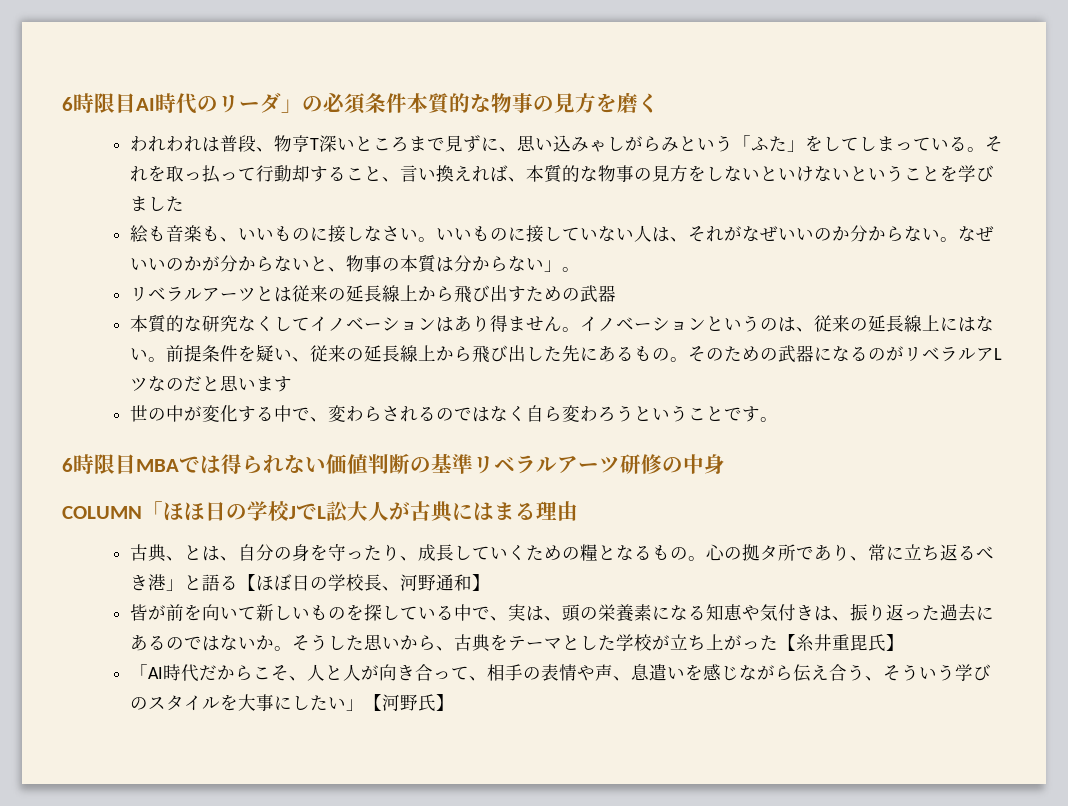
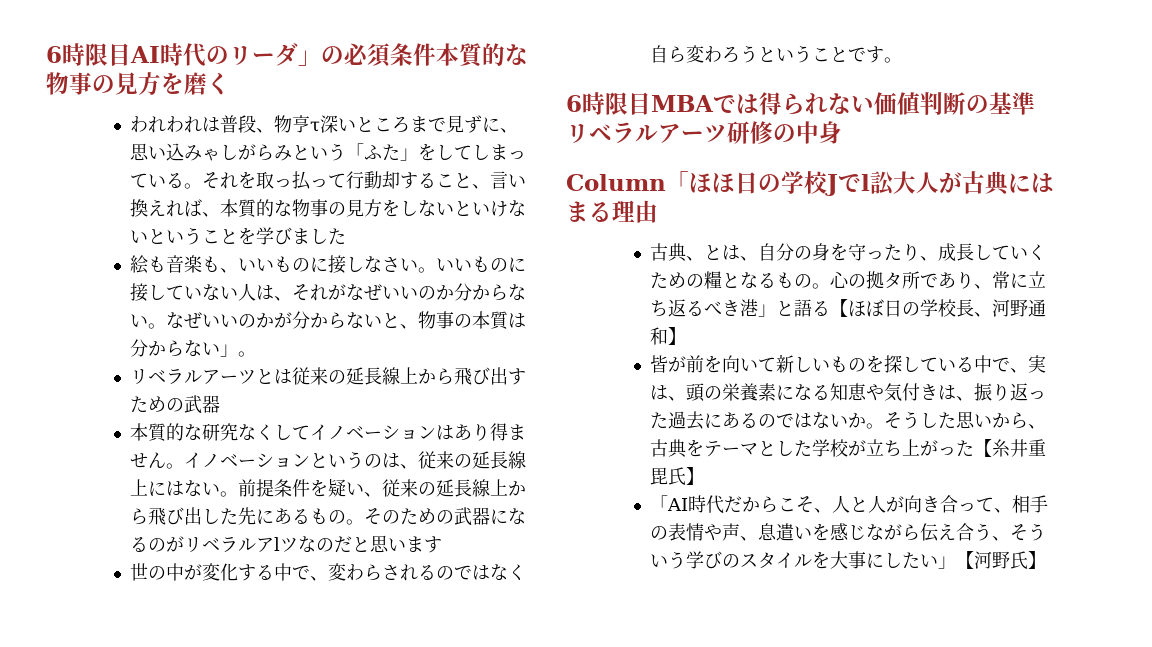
[310,138,320,150] Τ -> [310,121,321,132] τ
[994,348,1003,360] L -> [274,537,281,551] l
[62,506,142,519] COLUMN -> [566,174,666,191] Column
[317,506,326,519] L -> [861,174,870,191] l

